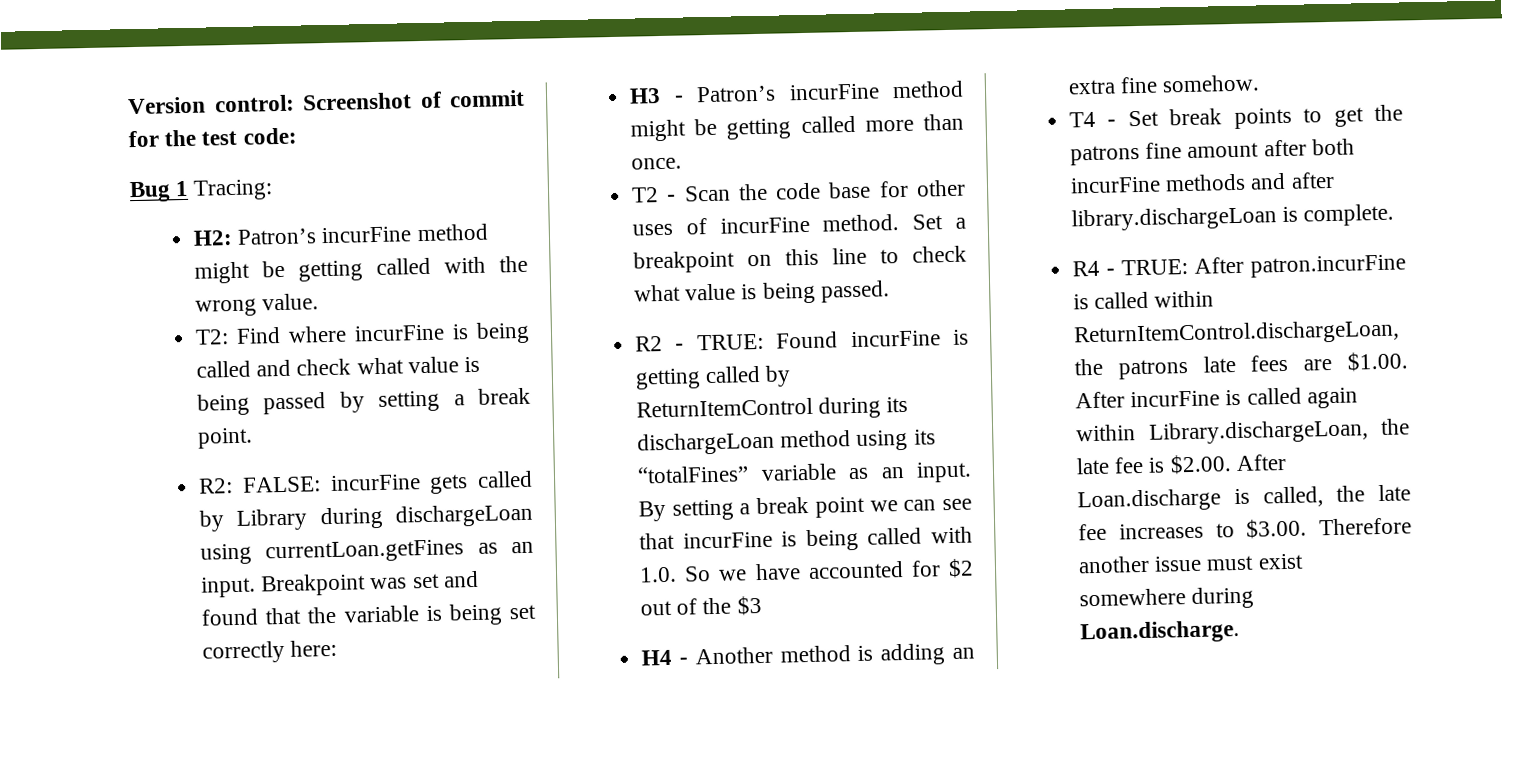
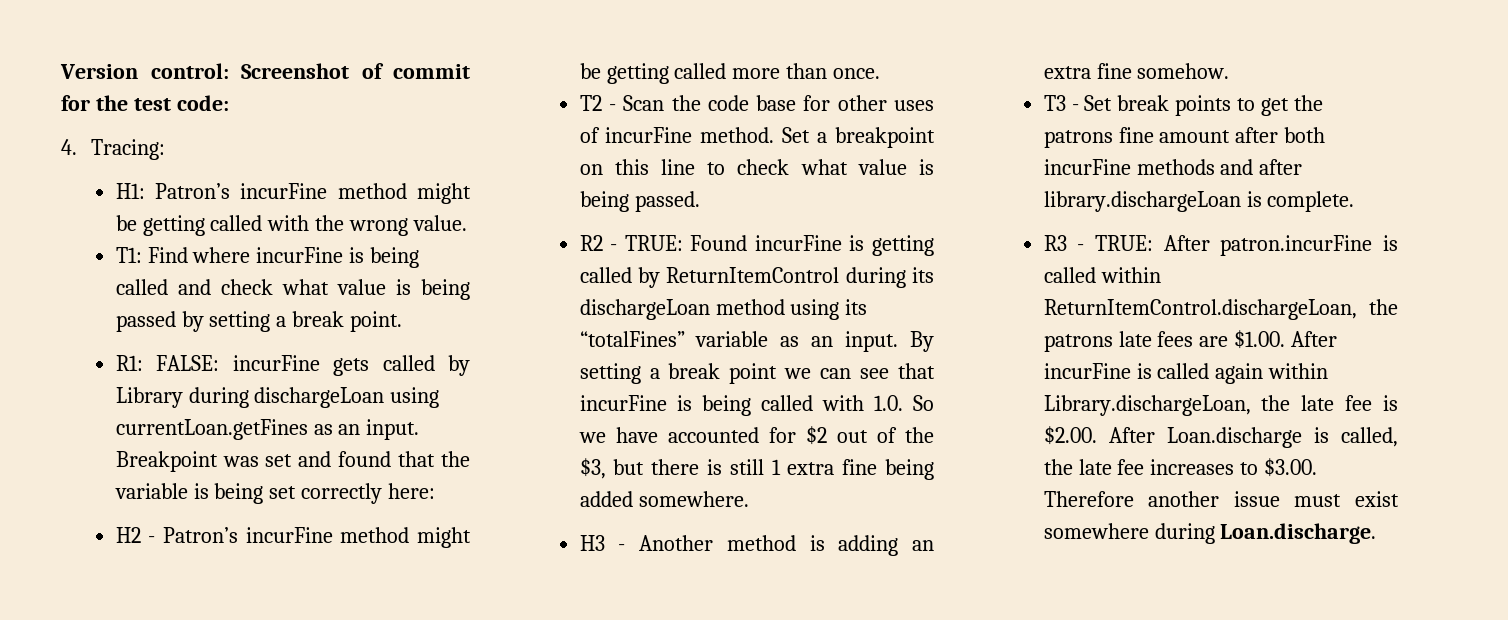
[129,180,190,203] Bug 1 -> [61,139,77,155] 4.
[193,229,234,246] H2: -> [115,183,145,199] H1:
[195,329,230,345] T2: -> [115,247,142,263] T1:
[198,478,234,494] R2: -> [115,355,143,371] R1:
[629,87,662,104] H3 -> [115,527,141,543] H2
[736,595,762,616] [641,649,673,666] $3 // H4 -> [579,458,934,480] [579,491,749,507] [579,535,605,551] $3, but there is still 1 extra fine being added somewhere. // H3
[1069,111,1097,128] T4 -> [1043,95,1066,111] T3
[1072,260,1101,277] R4 -> [1043,235,1067,251] R3

